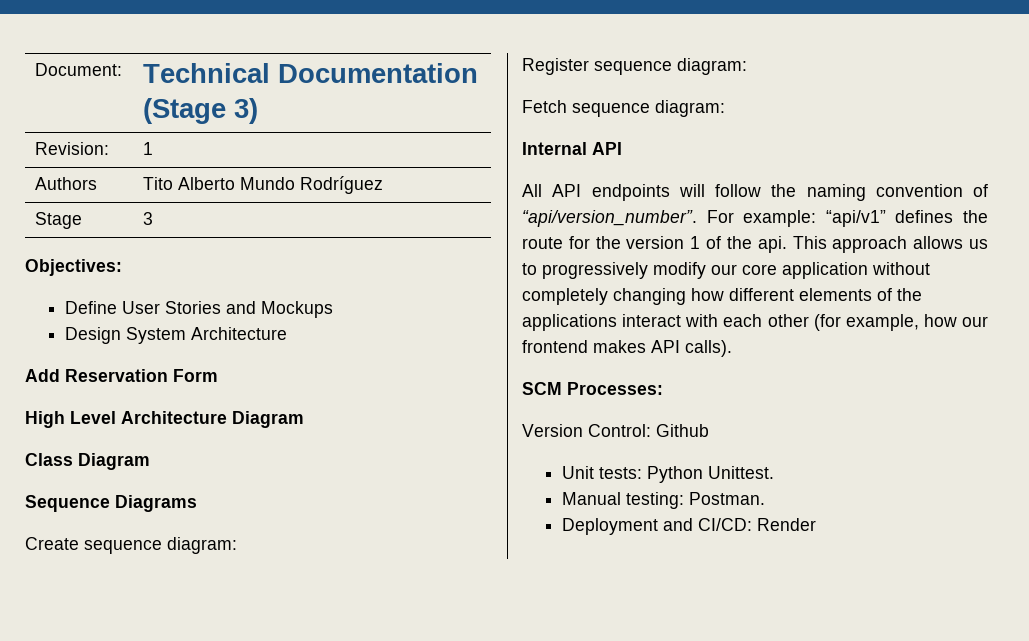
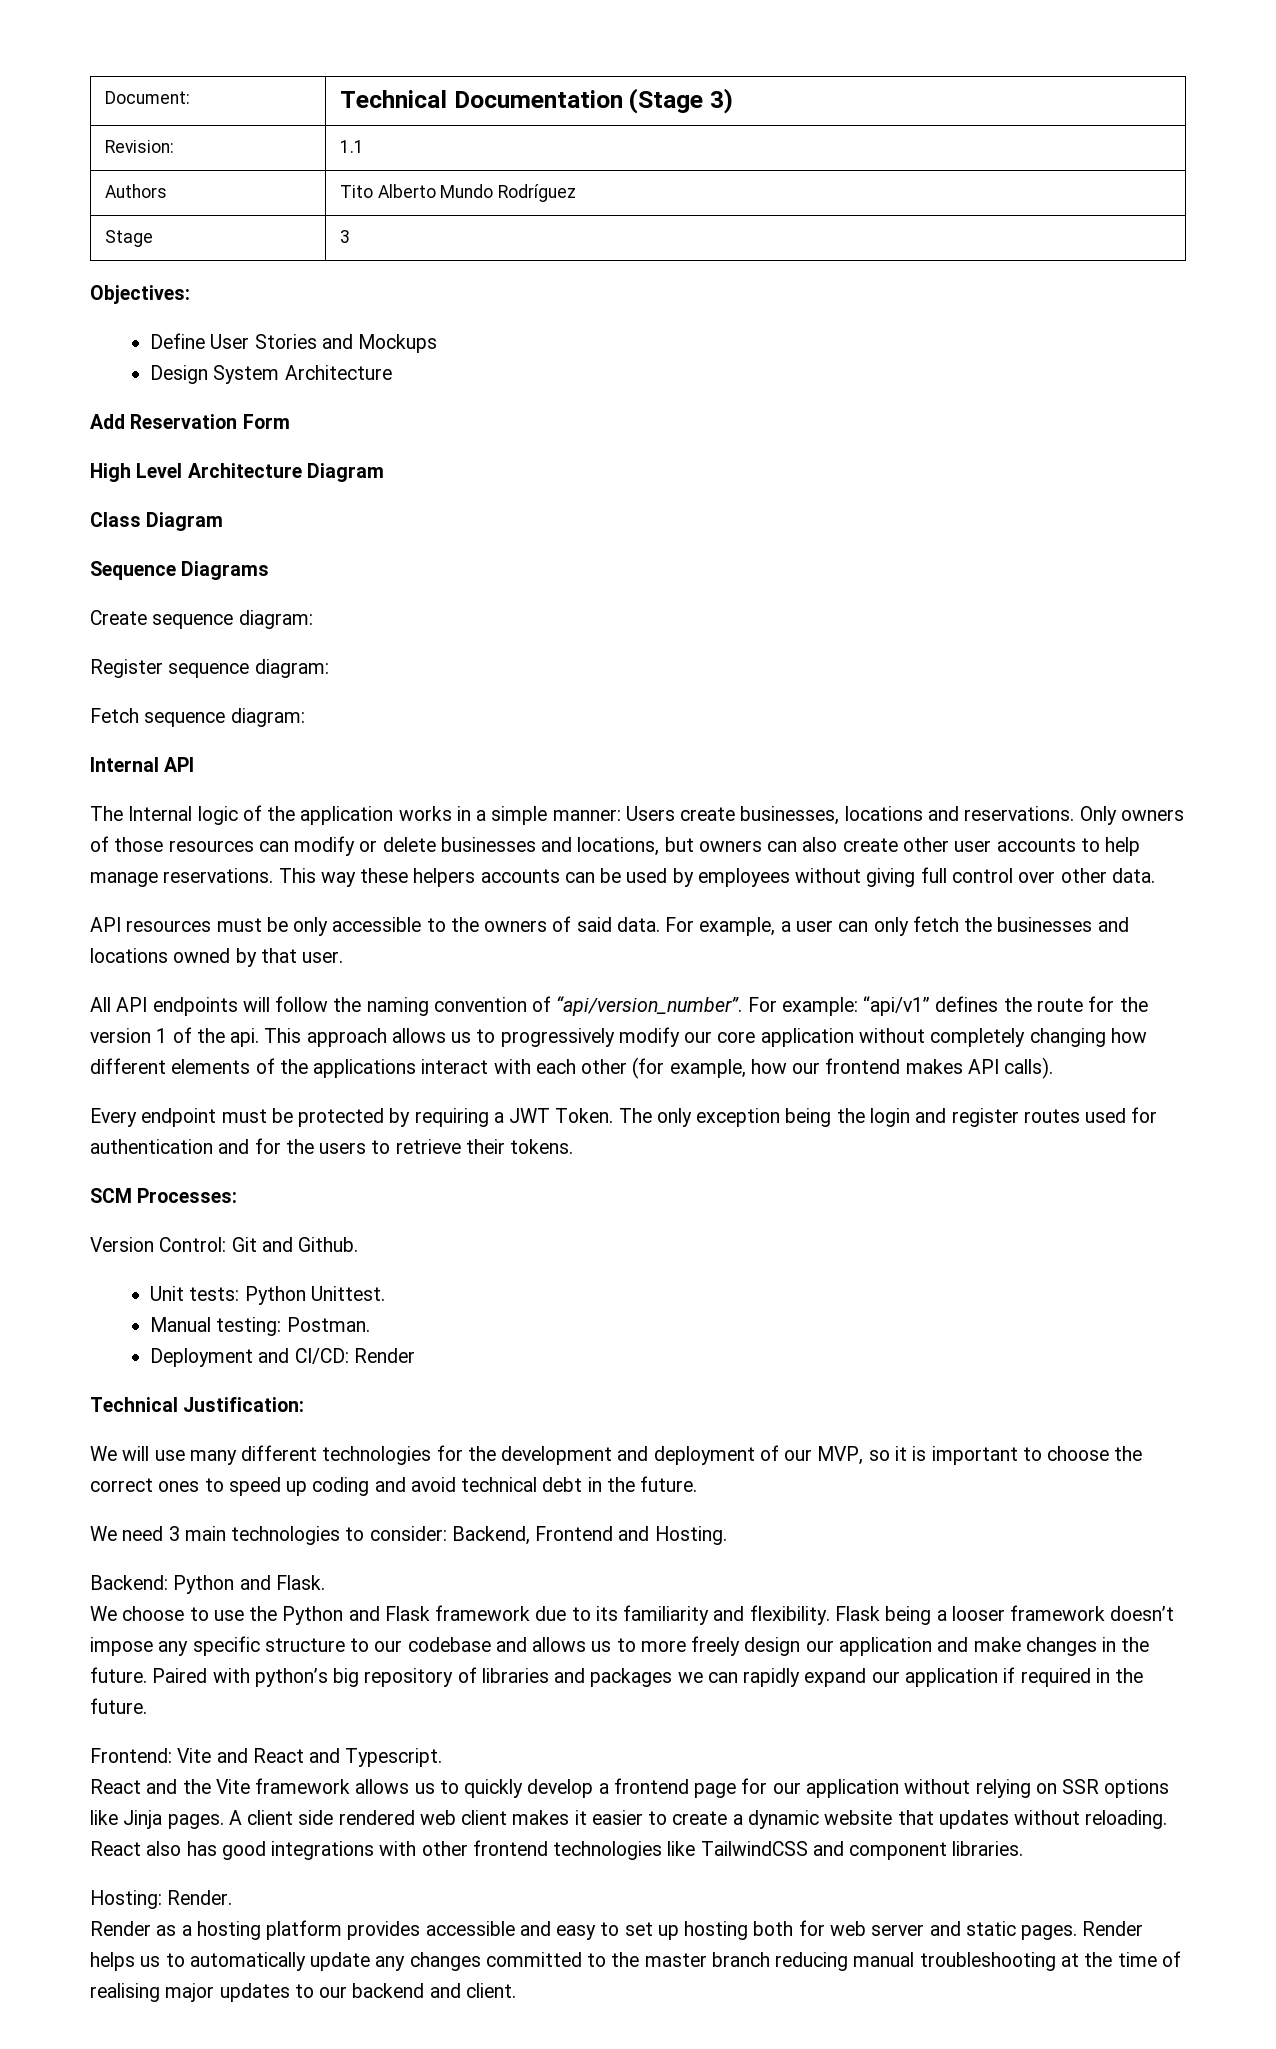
[143,142,154,155] 1 -> [340,140,365,153] 1.1
(622, 148) none -> [90,805,1184,825] [90,836,1141,856] [90,867,1155,887] [90,916,1129,936] [90,948,344,967] // The Internal logic of the application works in a simple manner: Users create businesses, locations and reservations. Only owners of those resources can modify or delete businesses and locations, but owners can also create other user accounts to help manage reservations. This way these helpers accounts can be used by employees without giving full control over other data. // API resources must be only accessible to the owners of said data. For example, a user can only fetch the businesses and locations owned by that user.
(732, 348) none -> [90,1107,1158,1127] [90,1138,574,1154] // Every endpoint must be protected by requiring a JWT Token. The only exception being the login and register routes used for authentication and for the users to retrieve their tokens.
[656,424,709,437] Github -> [231,1237,359,1252] Git and Github.
(816, 524) none -> [90,1397,305,1412] [90,1445,1143,1465] [90,1476,698,1496] [90,1526,727,1545] [90,1575,325,1594] [90,1605,1175,1625] [90,1636,1150,1656] [90,1667,1144,1687] [90,1698,147,1714] [90,1748,443,1767] [90,1778,1170,1798] [90,1810,1168,1829] [90,1840,1024,1860] [90,1890,233,1909] [90,1920,1144,1940] [90,1951,1181,1971] [90,1983,516,2002] // Technical Justification: // We will use many different technologies for the development and deployment of our MVP, so it is important to choose the correct ones to speed up coding and avoid technical debt in the future. // We need 3 main technologies to consider: Backend, Frontend and Hosting. // Backend: Python and Flask. // We choose to use the Python and Flask framework due to its familiarity and flexibility. Flask being a looser framework doesn’t impose any specific structure to our codebase and allows us to more freely design our application and make changes in the future. Paired with python’s big repository of libraries and packages we can rapidly expand our application if required in the future. // Frontend: Vite and React and Typescript. // React and the Vite framework allows us to quickly develop a frontend page for our application without relying on SSR options like Jinja pages. A client side rendered web client makes it easier to create a dynamic website that updates without reloading. React also has good integrations with other frontend technologies like TailwindCSS and component libraries. // Hosting: Render. // Render as a hosting platform provides accessible and easy to set up hosting both for web server and static pages. Render helps us to automatically update any changes committed to the master branch reducing manual troubleshooting at the time of realising major updates to our backend and client.

